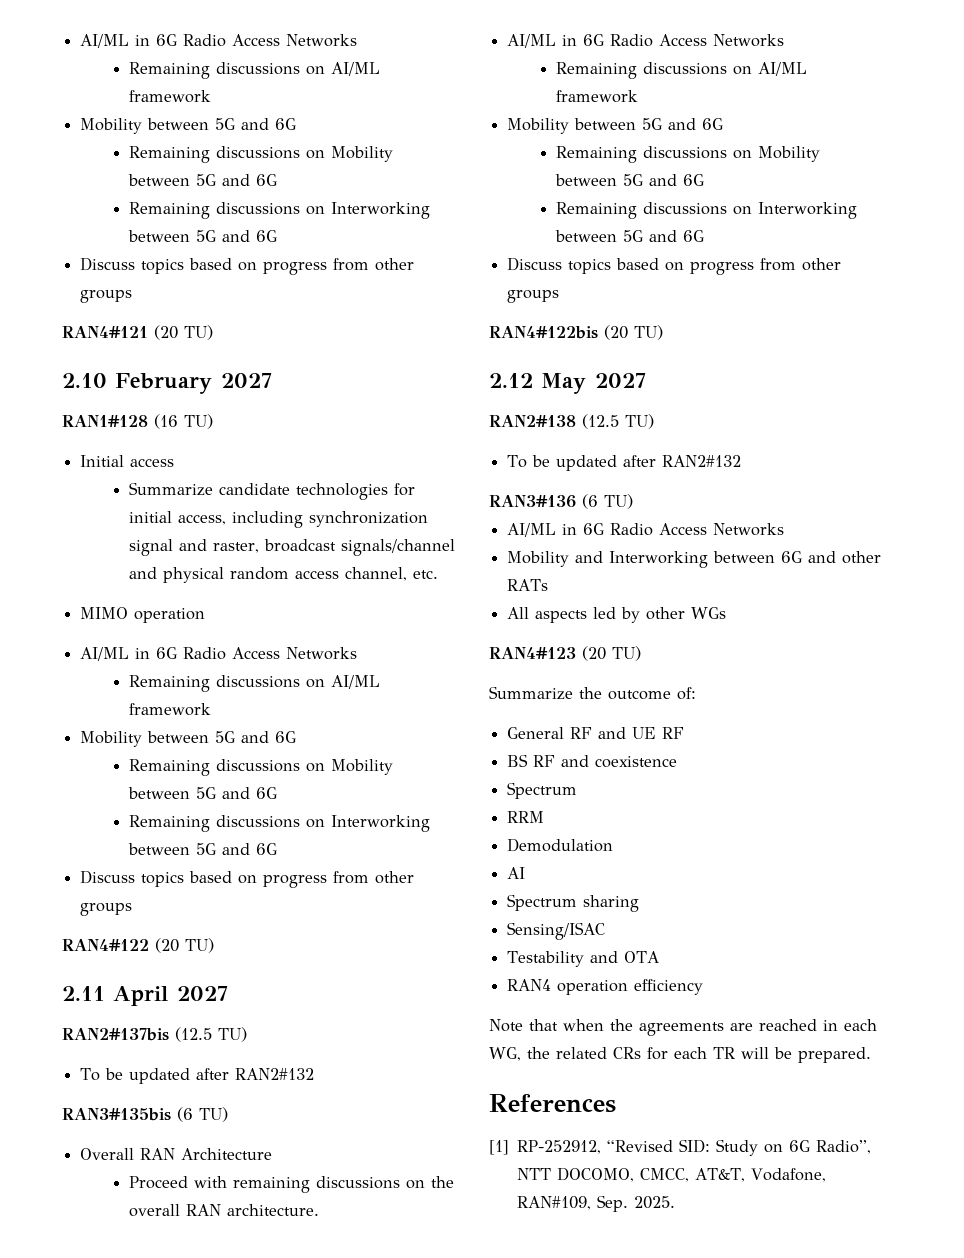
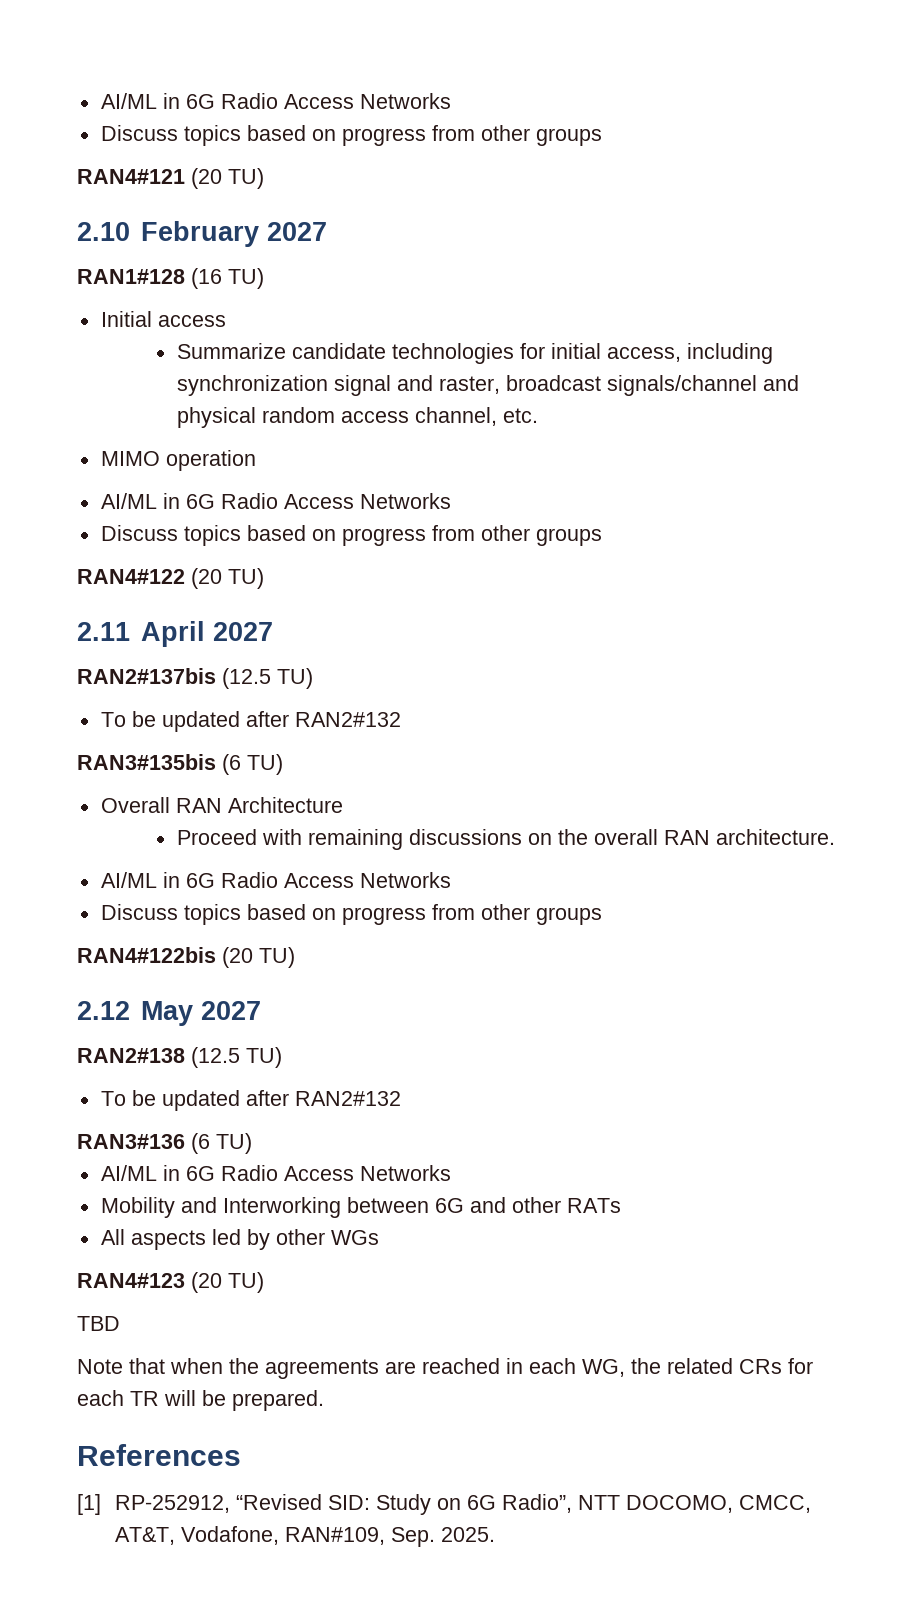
[80,34,358,48] [128,62,380,79] [128,90,211,103] [80,118,297,134] [128,146,393,163] [127,174,277,186] [128,202,430,219] [127,230,277,242] AI/ML in 6G Radio Access Networks // Remaining discussions on AI/ML framework // Mobility between 5G and 6G // Remaining discussions on Mobility between 5G and 6G // Remaining discussions on Interworking between 5G and 6G -> [100,93,451,109] AI/ML in 6G Radio Access Networks
[128,675,380,692] [128,703,211,716] [80,731,297,747] [128,759,393,776] [127,787,277,799] [128,815,430,832] [127,843,277,855] // Remaining discussions on AI/ML framework // Mobility between 5G and 6G // Remaining discussions on Mobility between 5G and 6G // Remaining discussions on Interworking between 5G and 6G -> (451, 501) none
[555,62,807,79] [555,90,638,103] [507,118,724,134] [555,146,820,163] [554,174,704,186] [555,202,857,219] [554,230,704,242] // Remaining discussions on AI/ML framework // Mobility between 5G and 6G // Remaining discussions on Mobility between 5G and 6G // Remaining discussions on Interworking between 5G and 6G -> (451, 880) none
[489,686,696,700] [507,727,685,739] [507,754,678,768] [507,782,578,799] [507,811,545,823] [507,838,614,852] [507,867,526,879] [507,894,640,912] [507,922,606,940] [507,951,660,967] [507,979,704,995] Summarize the outcome of: // General RF and UE RF // BS RF and coexistence // Spectrum // RRM // Demodulation // AI // Spectrum sharing // Sensing/ISAC // Testability and OTA // RAN4 operation efficiency -> [77,1316,120,1331] TBD

